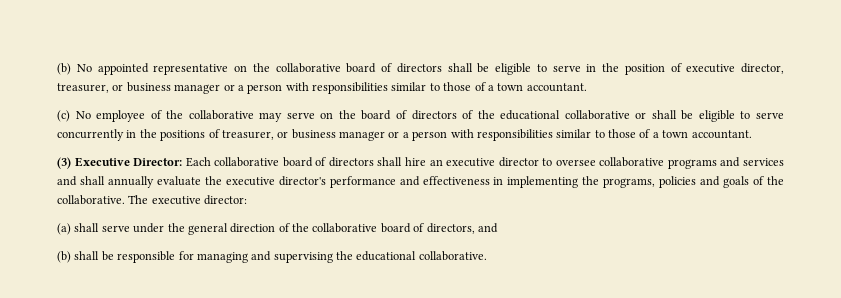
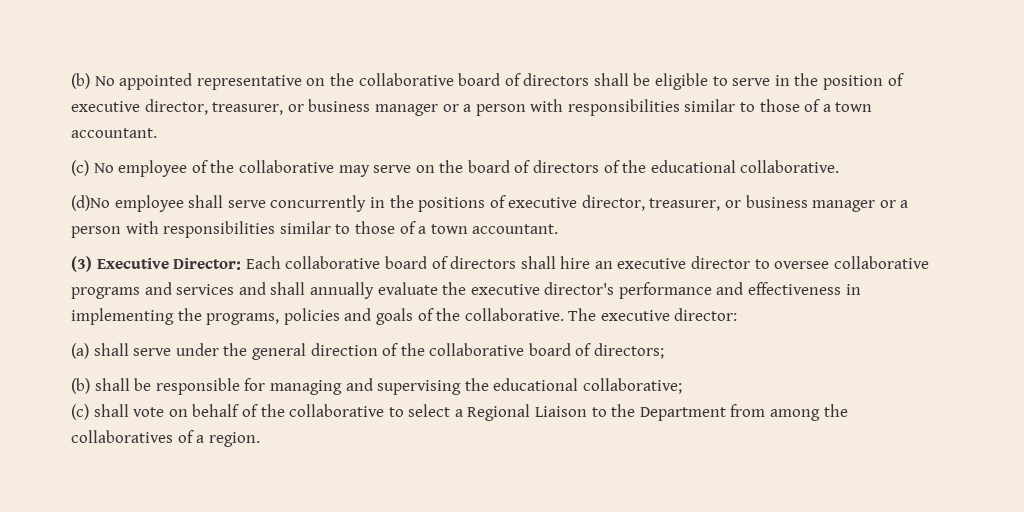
[564,110,751,122] collaborative or shall be eligible to -> [740,160,840,173] [71,195,224,212] collaborative. // (d)No employee shall
(220, 133) none -> [508,195,645,211] executive director,
[426,223,498,234] directors, and -> [594,343,665,359] directors;
[418,251,487,261] collaborative. -> [582,378,682,394] [71,404,848,421] [71,430,260,447] collaborative; // (c) shall vote on behalf of the collaborative to select a Regional Liaison to the Department from among the collaboratives of a region.

